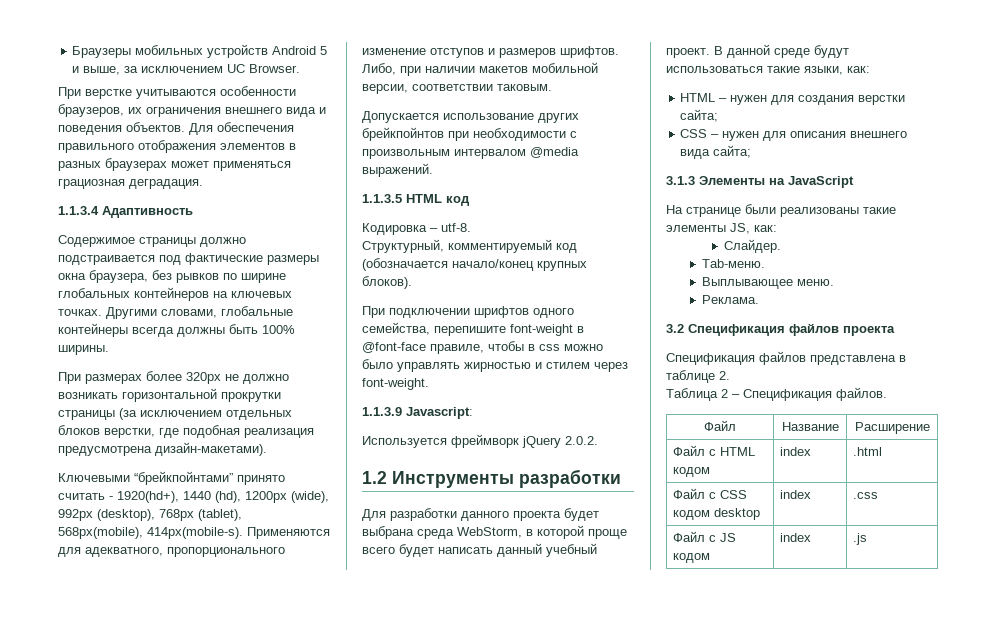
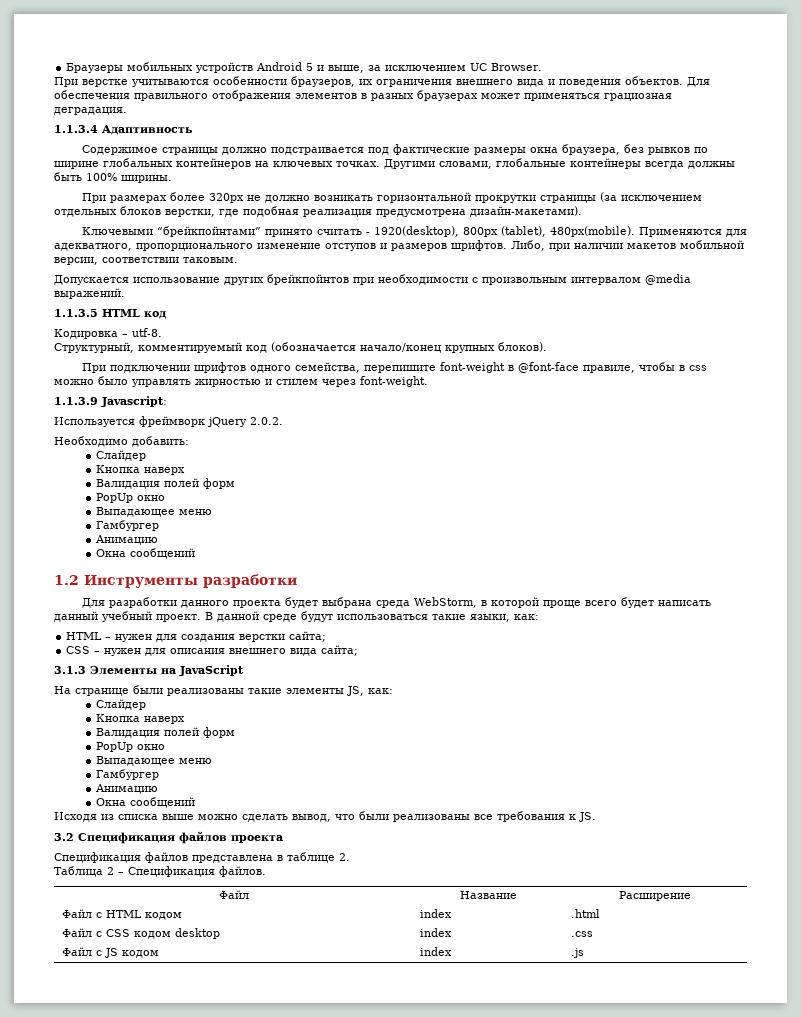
[117,491,329,503] [58,509,242,521] [58,527,243,539] 1920(hd+), 1440 (hd), 1200px (wide), 992px (desktop), 768px (tablet), 568px(mobile), 414px(mobile-s). -> [373,226,635,237] 1920(desktop), 800px (tablet), 480px(mobile).
(598, 440) none -> [54,436,189,447] [96,450,147,461] [96,465,186,475] [96,478,236,489] [96,493,166,503] [96,507,213,517] [96,520,160,531] [96,535,159,545] [96,548,196,559] // Необходимо добавить: // Слайдер // Кнопка наверх // Валидация полей форм // PopUp окно // Выпадающее меню // Гамбургер // Анимацию // Окна сообщений
[723,239,781,253] [702,259,766,268] [702,277,835,289] [702,295,760,304] Слайдер. // Tab-меню. // Выплывающее меню. // Реклама. -> [96,699,147,710] [96,714,186,724] [96,727,236,738] [96,742,166,752] [96,756,213,766] [96,769,160,780] [96,784,159,794] [96,797,196,808] [54,811,596,822] Слайдер // Кнопка наверх // Валидация полей форм // PopUp окно // Выпадающее меню // Гамбургер // Анимацию // Окна сообщений // Исходя из списка выше можно сделать вывод, что были реализованы все требования к JS.

